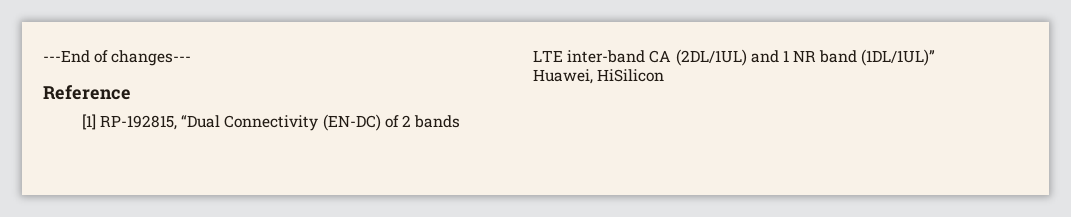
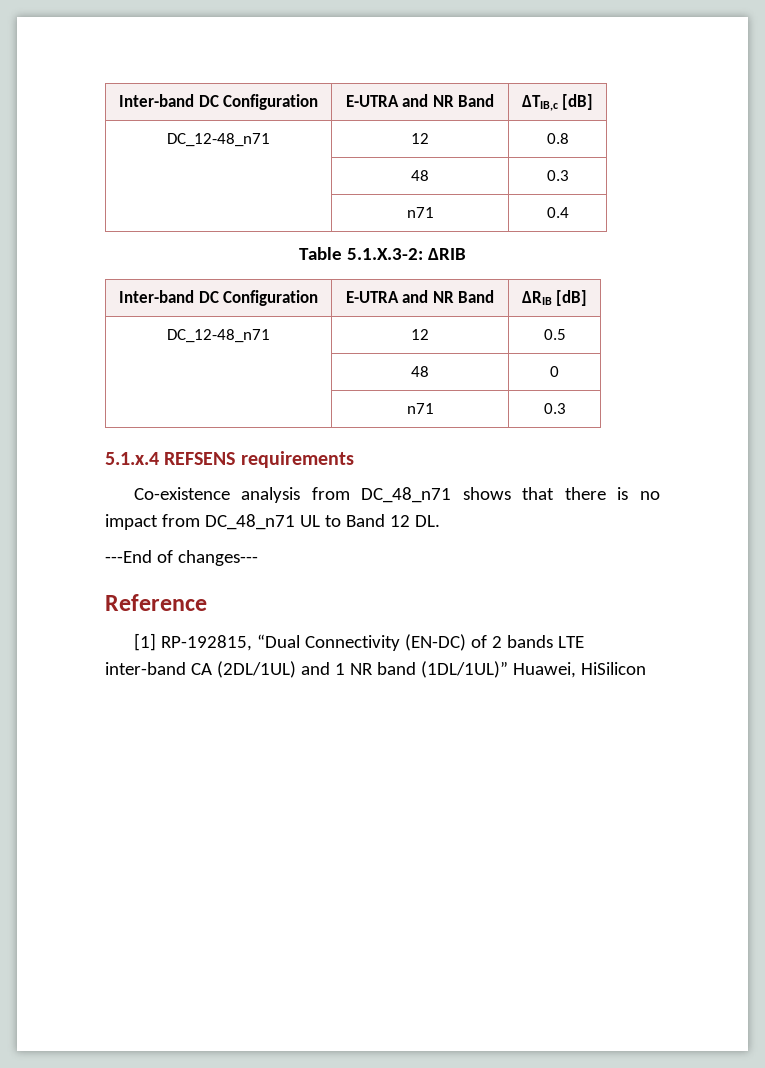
(43, 56) none -> [119,94,318,110] [345,94,495,107] [521,94,594,111] [167,133,270,147] [410,133,429,144] [546,133,569,144] [410,170,429,181] [546,170,569,181] [406,207,434,218] [546,207,569,218] [299,247,466,260] [119,290,318,306] [345,290,495,303] [521,290,588,306] [167,329,270,343] [410,329,429,340] [543,329,566,340] [410,366,429,377] [550,366,559,377] [406,403,434,414] [543,403,566,414] [105,451,354,468] [133,487,661,503] [105,514,440,530] Inter-band DC Configuration | E-UTRA and NR Band | ΔTIB,c [dB] // DC_12-48_n71 | 12 | 0.8 // | 48 | 0.3 // | n71 | 0.4 // Table 5.1.X.3-2: ΔRIB // Inter-band DC Configuration | E-UTRA and NR Band | ΔRIB [dB] // DC_12-48_n71 | 12 | 0.5 // | 48 | 0 // | n71 | 0.3 // 5.1.x.4 REFSENS requirements // Co-existence analysis from DC_48_n71 shows that there is no impact from DC_48_n71 UL to Band 12 DL. //

